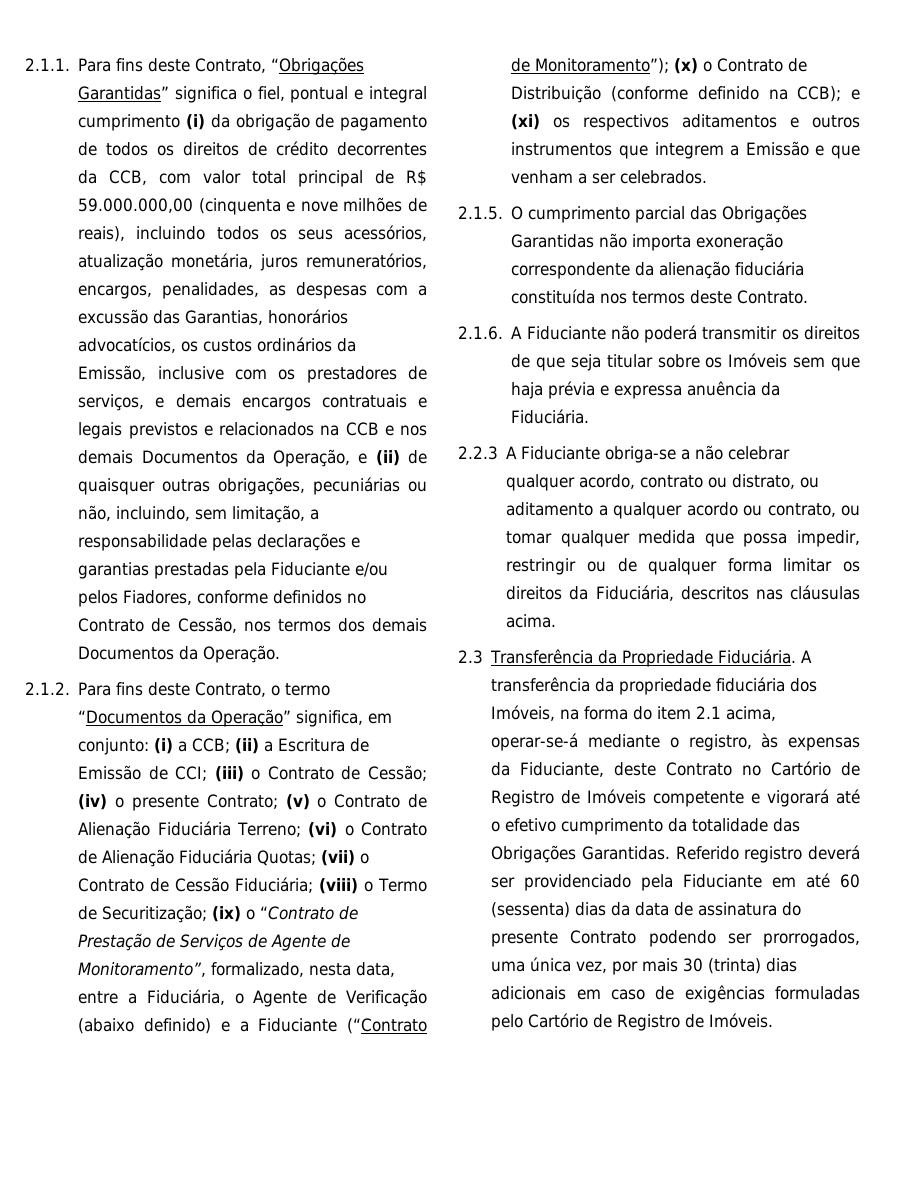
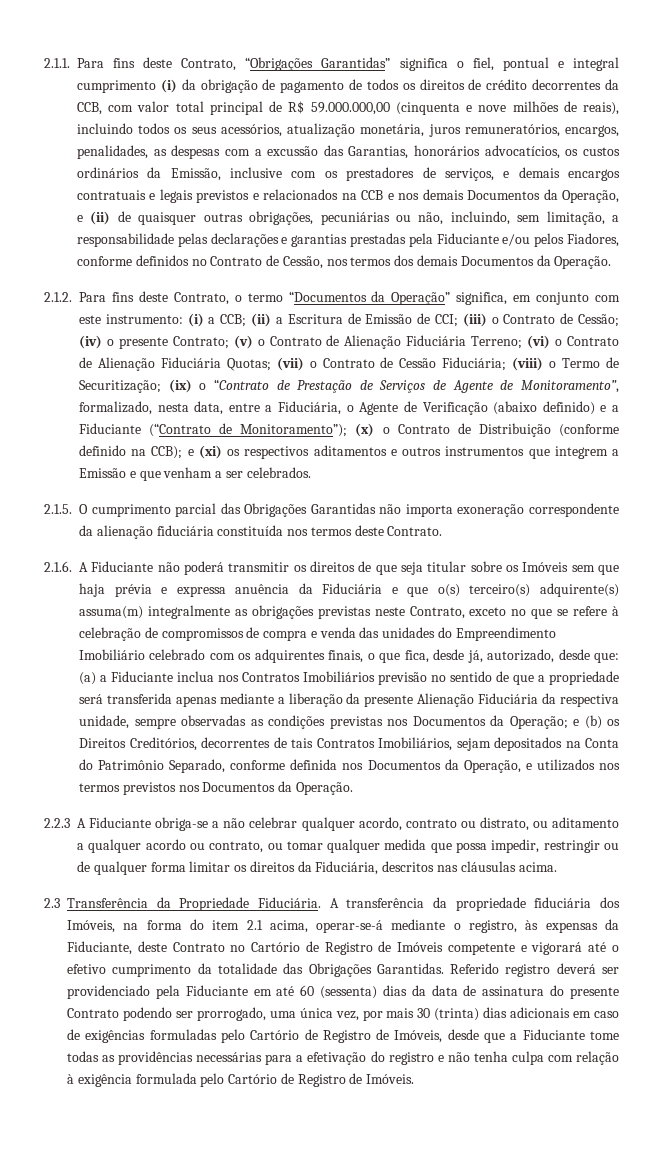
[78,738,150,755] conjunto: -> [536,292,621,305] [79,314,183,324] conjunto com este instrumento:
[511,409,590,424] Fiduciária. -> [322,583,619,597] [79,605,619,619] [79,627,556,641] [79,649,619,663] [79,671,619,685] [79,693,619,707] [79,715,620,729] [79,737,619,751] [79,759,620,773] [79,781,353,795] Fiduciária e que o(s) terceiro(s) adquirente(s) assuma(m) integralmente as obrigações previstas neste Contrato, exceto no que se refere à celebração de compromissos de compra e venda das unidades do Empreendimento Imobiliário celebrado com os adquirentes finais, o que fica, desde já, autorizado, desde que: (a) a Fiduciante inclua nos Contratos Imobiliários previsão no sentido de que a propriedade será transferida apenas mediante a liberação da presente Alienação Fiduciária da respectiva unidade, sempre observadas as condições previstas nos Documentos da Operação; e (b) os Direitos Creditórios, decorrentes de tais Contratos Imobiliários, sejam depositados na Conta do Patrimônio Separado, conforme definida nos Documentos da Operação, e utilizados nos termos previstos nos Documentos da Operação.
[763,930,860,947] prorrogados, -> [196,1007,266,1021] prorrogado,
(705, 1021) none -> [394,1029,620,1043] [67,1051,619,1065] [67,1073,363,1087] Imóveis, desde que a Fiduciante tome todas as providências necessárias para a efetivação do registro e não tenha culpa com relação à exigência formulada pelo Cartório de Registro de

